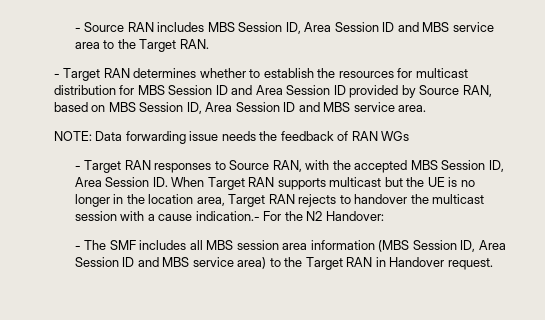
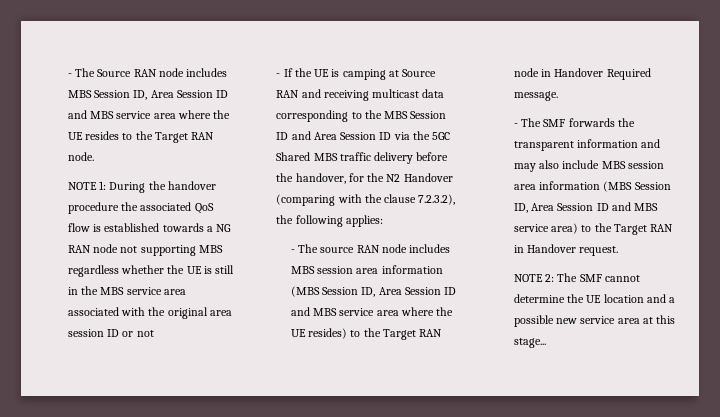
[74,22,154,32] - Source RAN -> [67,68,184,77] - The Source RAN node
[103,39,209,52] [53,68,468,81] [53,85,135,95] to the Target RAN. // - Target RAN determines whether to establish the resources for multicast distribution for -> [177,110,231,119] [67,131,215,143] [67,152,94,161] [67,181,216,193] [67,202,214,214] [67,223,232,232] [67,244,223,256] [67,265,235,277] [67,286,186,295] [67,307,232,319] [67,329,154,337] [276,68,437,80] [276,89,445,101] [276,110,382,122] where the UE resides to the Target RAN node. // NOTE 1: During the handover procedure the associated QoS flow is established towards a NG RAN node not supporting MBS regardless whether the UE is still in the MBS service area associated with the original area session ID or not // - If the UE is camping at Source RAN and receiving multicast data corresponding to the
[349,85,492,98] [53,102,427,114] [53,131,410,144] [74,160,504,173] [74,177,475,190] [74,194,485,207] [74,211,384,221] [74,240,203,250] provided by Source RAN, based on MBS Session ID, Area Session ID and MBS service area. // NOTE: Data forwarding issue needs the feedback of RAN WGs // - Target RAN responses to Source RAN, with the accepted MBS Session ID, Area Session ID. When Target RAN supports multicast but the UE is no longer in the location area, Target RAN rejects to handover the multicast session with a cause indication.- For the N2 Handover: // - The SMF includes all -> [393,131,451,140] [276,152,449,164] [276,173,453,184] [276,194,456,206] [276,215,383,227] [290,244,451,253] [290,265,443,274] [290,286,457,297] [290,307,454,316] [290,328,443,340] [513,68,651,80] [513,91,558,101] [513,118,635,127] [513,139,661,151] [513,160,600,172] via the 5GC Shared MBS traffic delivery before the handover, for the N2 Handover (comparing with the clause 7.2.3.2), the following applies: // - The source RAN node includes MBS session area information (MBS Session ID, Area Session ID and MBS service area where the UE resides) to the Target RAN node in Handover Required message. // - The SMF forwards the transparent information and may also include
(493, 264) none -> [513,273,640,282] [513,294,676,303] [513,315,676,327] [513,338,546,348] // NOTE 2: The SMF cannot determine the UE location and a possible new service area at this stage...

